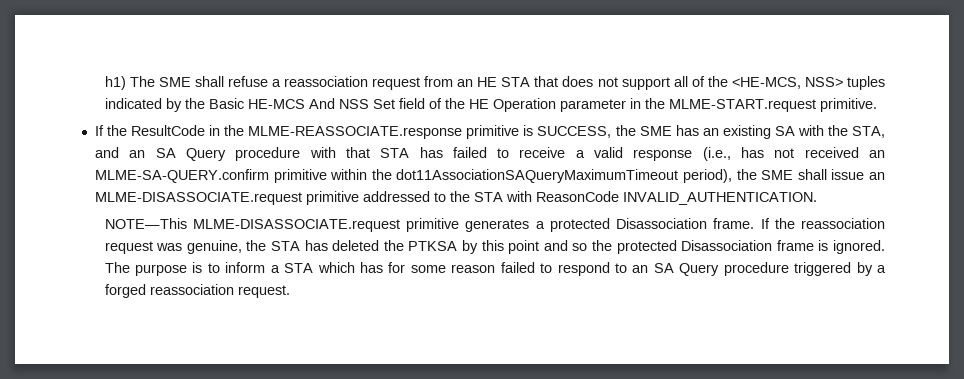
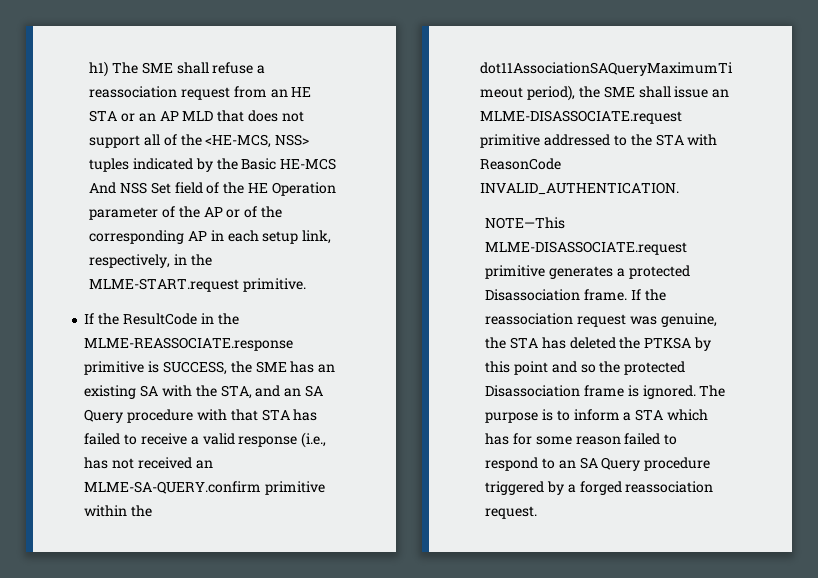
(531, 82) none -> [121,111,214,122] or an AP MLD
(626, 105) none -> [162,206,282,218] [89,230,332,244] [89,254,171,268] of the AP or of the corresponding AP in each setup link, respectively,

